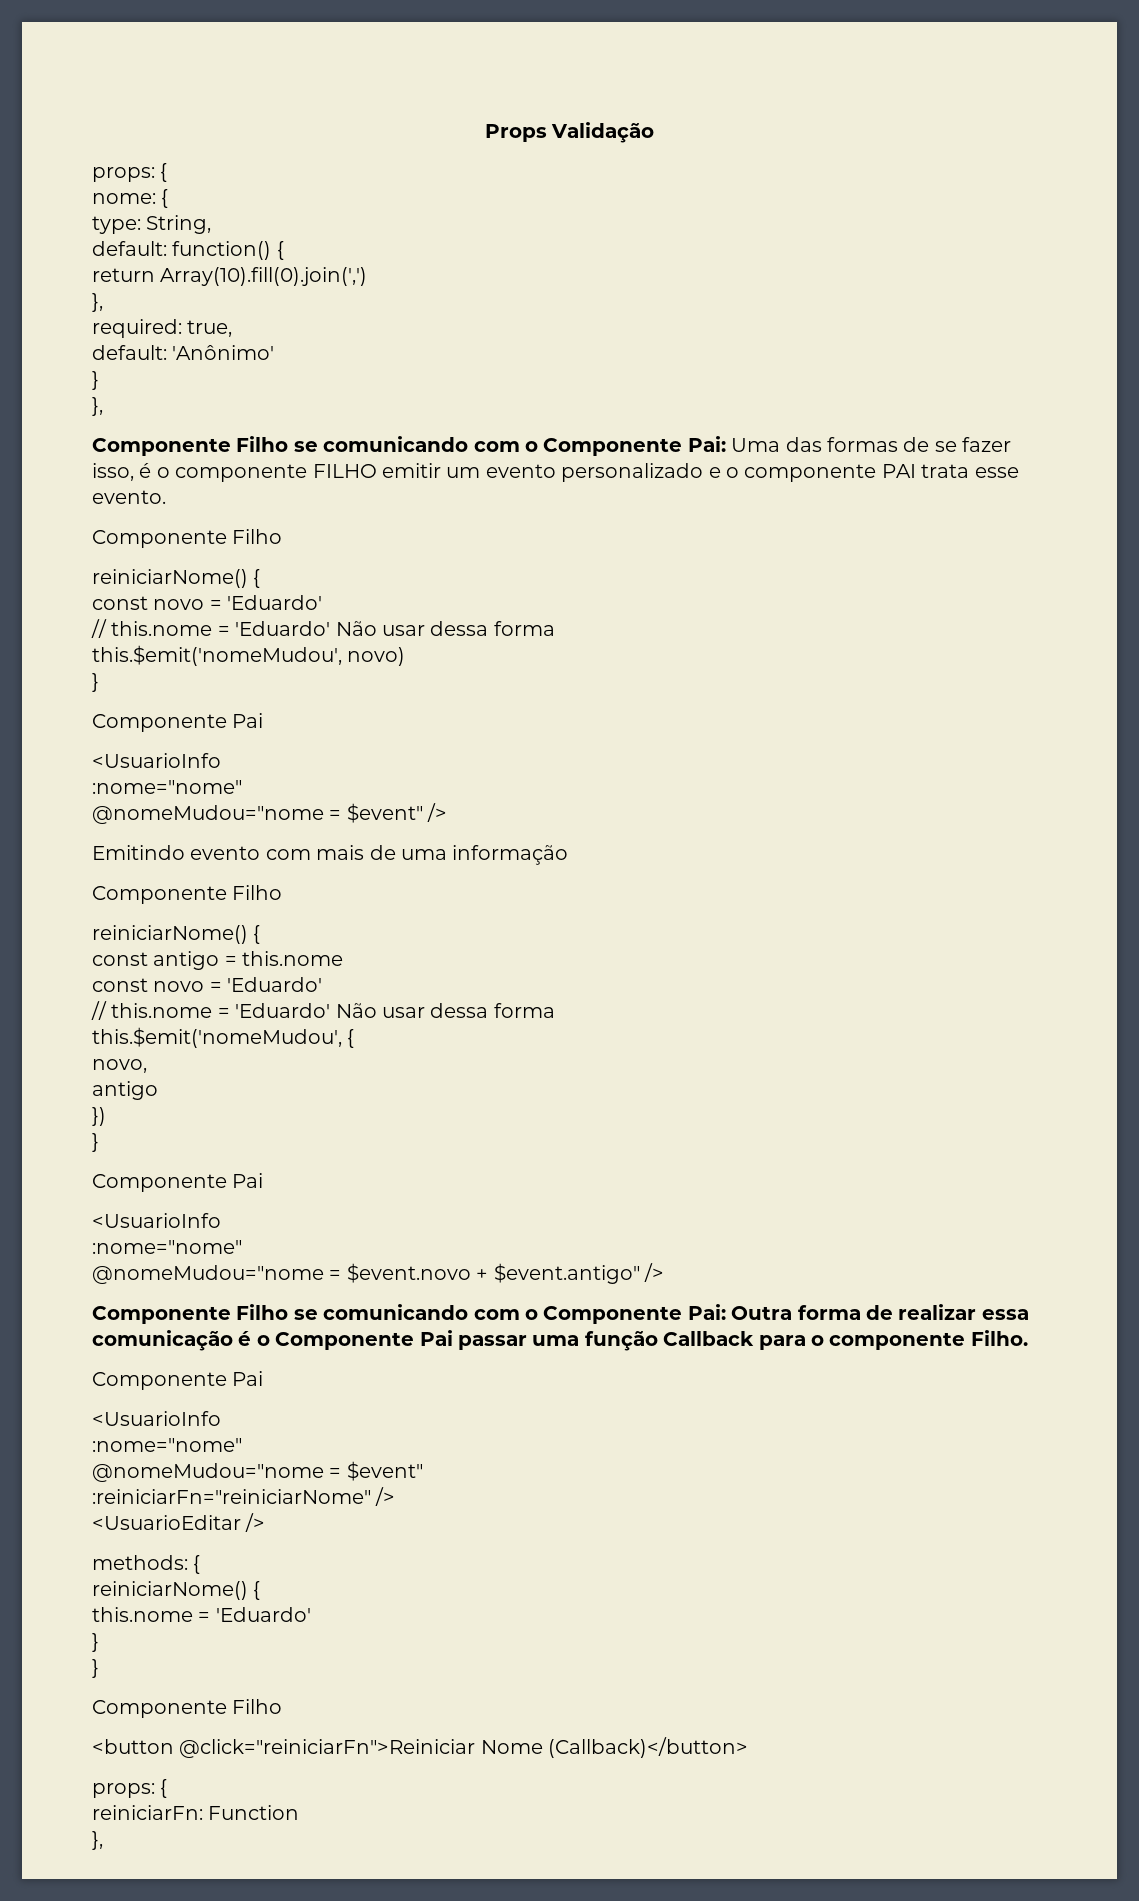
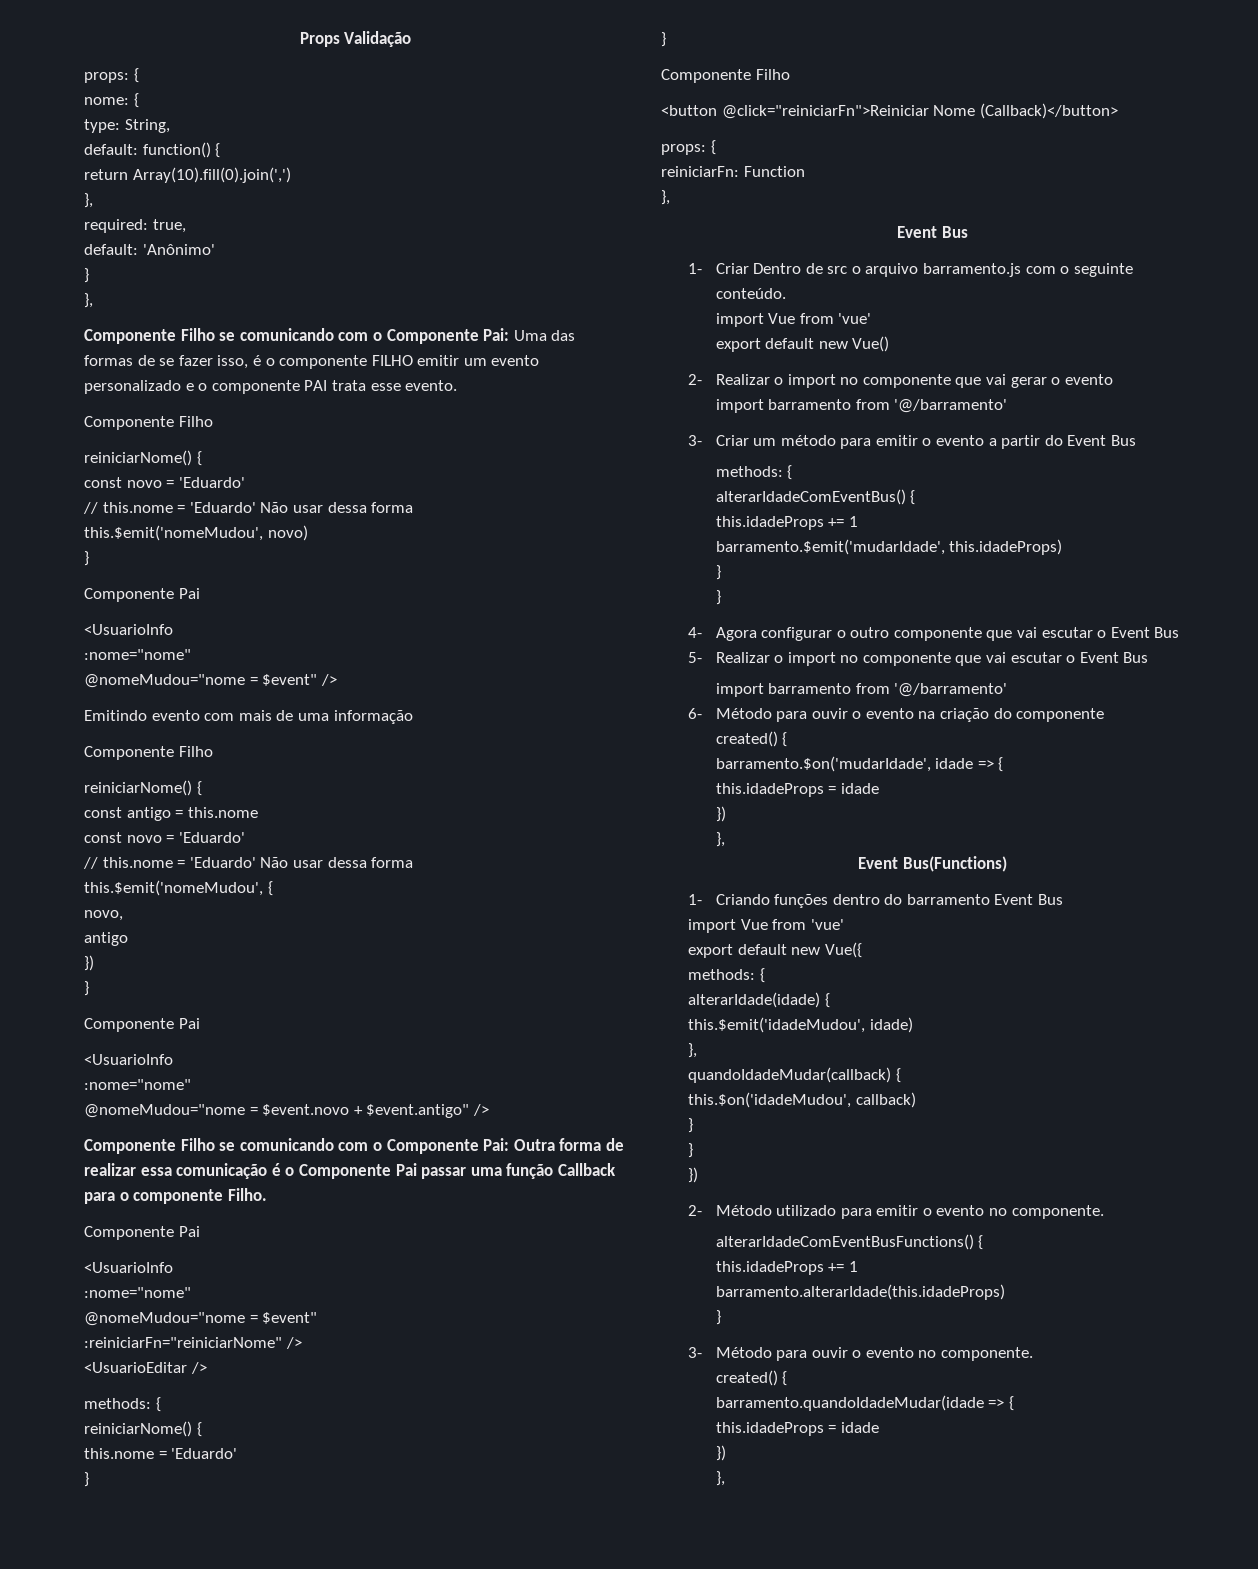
(103, 1840) none -> [897,226,968,238] [688,263,1133,277] [715,288,786,299] [715,313,872,327] [715,336,890,352] [688,374,1113,388] [715,399,1008,413] [688,435,1136,449] [715,465,793,480] [715,489,916,505] [715,516,858,530] [715,539,1063,555] [715,565,721,580] [715,590,721,605] [688,627,1180,641] [688,652,1149,666] [715,683,1008,697] [688,708,1105,722] [715,731,788,747] [715,756,1004,772] [715,783,879,797] [715,806,726,822] [715,832,725,847] [858,856,1007,872] [688,894,1064,908] [688,919,845,933] [688,942,863,958] [688,968,765,983] [688,992,830,1008] [688,1017,913,1033] [688,1043,698,1058] [688,1067,901,1083] [688,1092,916,1108] [688,1118,694,1133] [688,1143,694,1158] [688,1167,699,1183] [688,1205,1104,1219] [715,1234,984,1250] [715,1261,858,1275] [715,1284,1005,1300] [715,1310,721,1325] [688,1347,1034,1361] [715,1370,788,1386] [715,1395,1014,1411] [715,1422,879,1436] [715,1445,726,1461] [715,1471,725,1486] // Event Bus // 1- Criar Dentro de src o arquivo barramento.js com o seguinte conteúdo. // import Vue from 'vue' // export default new Vue() // 2- Realizar o import no componente que vai gerar o evento // import barramento from '@/barramento' // 3- Criar um método para emitir o evento a partir do Event Bus // methods: { // alterarIdadeComEventBus() { // this.idadeProps += 1 // barramento.$emit('mudarIdade', this.idadeProps) // } // } // 4- Agora configurar o outro componente que vai escutar o Event Bus // 5- Realizar o import no componente que vai escutar o Event Bus // import barramento from '@/barramento' // 6- Método para ouvir o evento na criação do componente // created() { // barramento.$on('mudarIdade', idade => { // this.idadeProps = idade // }) // }, // Event Bus(Functions) // 1- Criando funções dentro do barramento Event Bus // import Vue from 'vue' // export default new Vue({ // methods: { // alterarIdade(idade) { // this.$emit('idadeMudou', idade) // }, // quandoIdadeMudar(callback) { // this.$on('idadeMudou', callback) // } // } // }) // 2- Método utilizado para emitir o evento no componente. // alterarIdadeComEventBusFunctions() { // this.idadeProps += 1 // barramento.alterarIdade(this.idadeProps) // } // 3- Método para ouvir o evento no componente. // created() { // barramento.quandoIdadeMudar(idade => { // this.idadeProps = idade // }) // },

